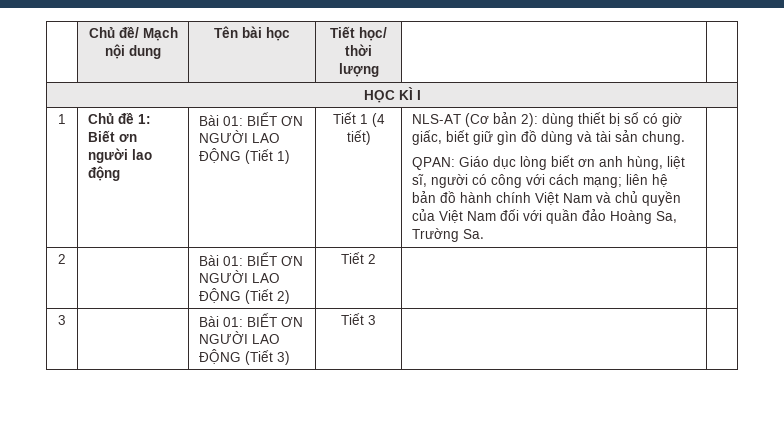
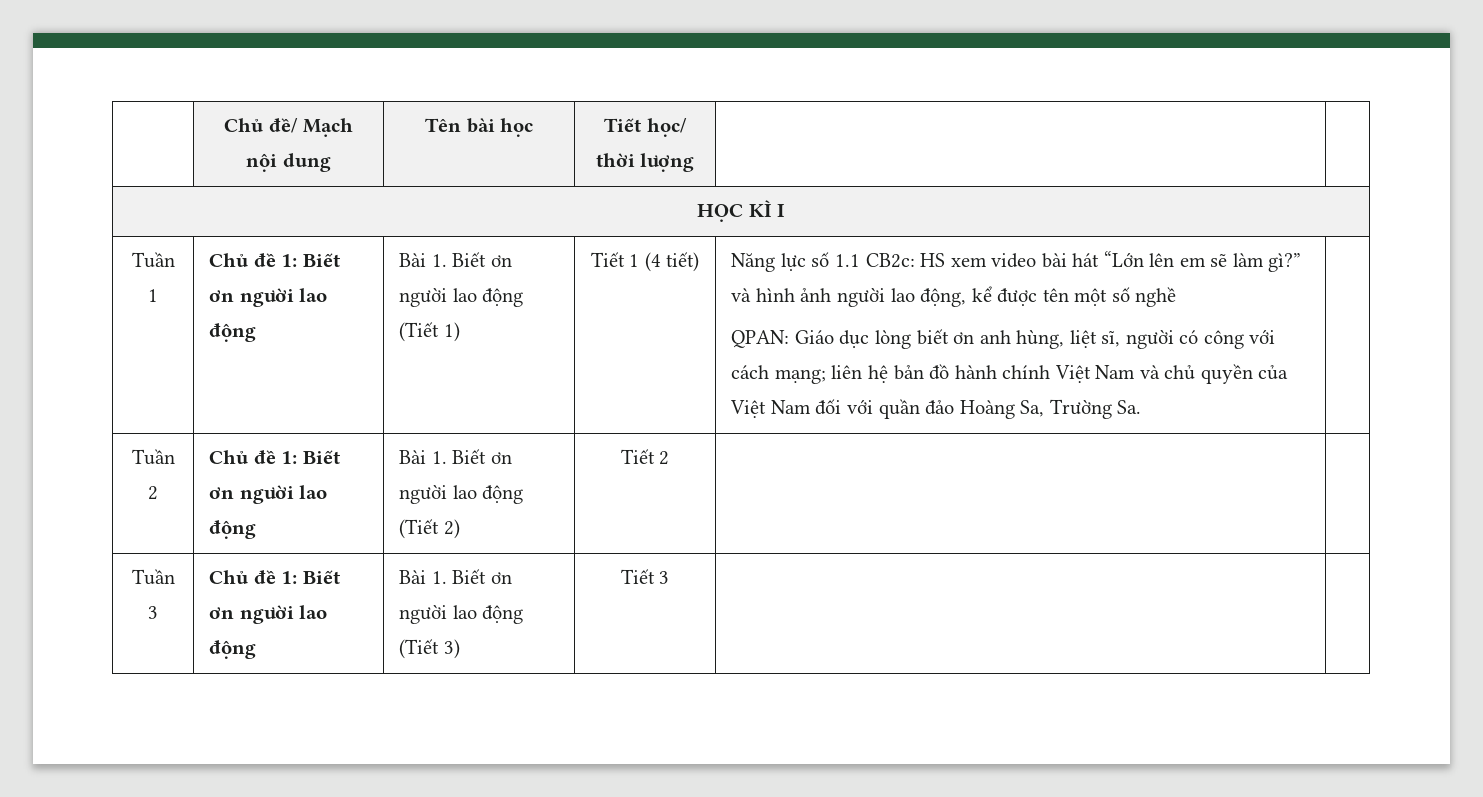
(421, 95) none -> [131,252,175,268] Tuần
[223,112,304,126] [199,130,281,143] [199,148,242,163] 01: BIẾT ƠN NGƯỜI LAO ĐỘNG -> [431,252,513,267] [399,287,524,307] 1. Biết ơn người lao động
[412,112,683,127] [412,130,686,145] NLS-AT (Cơ bản 2): dùng thiết bị số có giờ giấc, biết giữ gìn đồ dùng và tài sản chung. -> [731,251,1302,272] [731,286,1177,307] Năng lực số 1.1 CB2c: HS xem video bài hát “Lớn lên em sẽ làm gì?” và hình ảnh người lao động, kể được tên một số nghề
[58,254,66,264] [199,252,304,266] [199,270,281,283] [199,288,242,303] 2 | | Bài 01: BIẾT ƠN NGƯỜI LAO ĐỘNG -> [131,449,175,465] [148,486,158,500] [209,450,341,464] [209,485,328,504] [209,520,257,539] [399,449,513,464] [399,484,524,504] Tuần 2 | Chủ đề 1: Biết ơn người lao động | Bài 1. Biết ơn người lao động
[58,315,66,325] [199,313,304,327] [199,331,281,344] [199,349,242,364] 3 | | Bài 01: BIẾT ƠN NGƯỜI LAO ĐỘNG -> [131,569,175,585] [148,606,158,619] [209,570,341,584] [209,605,328,624] [209,640,257,659] [399,569,513,584] [399,604,524,624] Tuần 3 | Chủ đề 1: Biết ơn người lao động | Bài 1. Biết ơn người lao động

